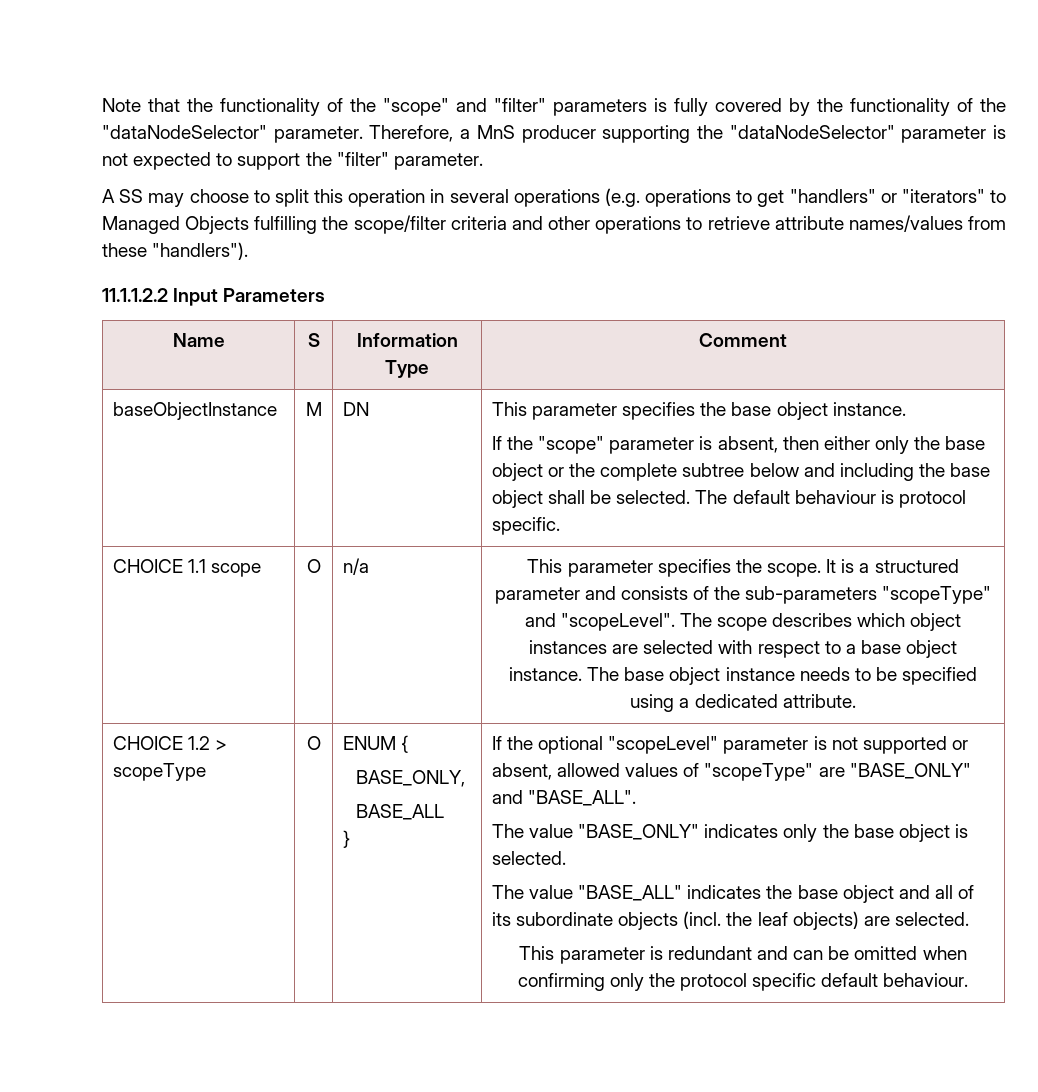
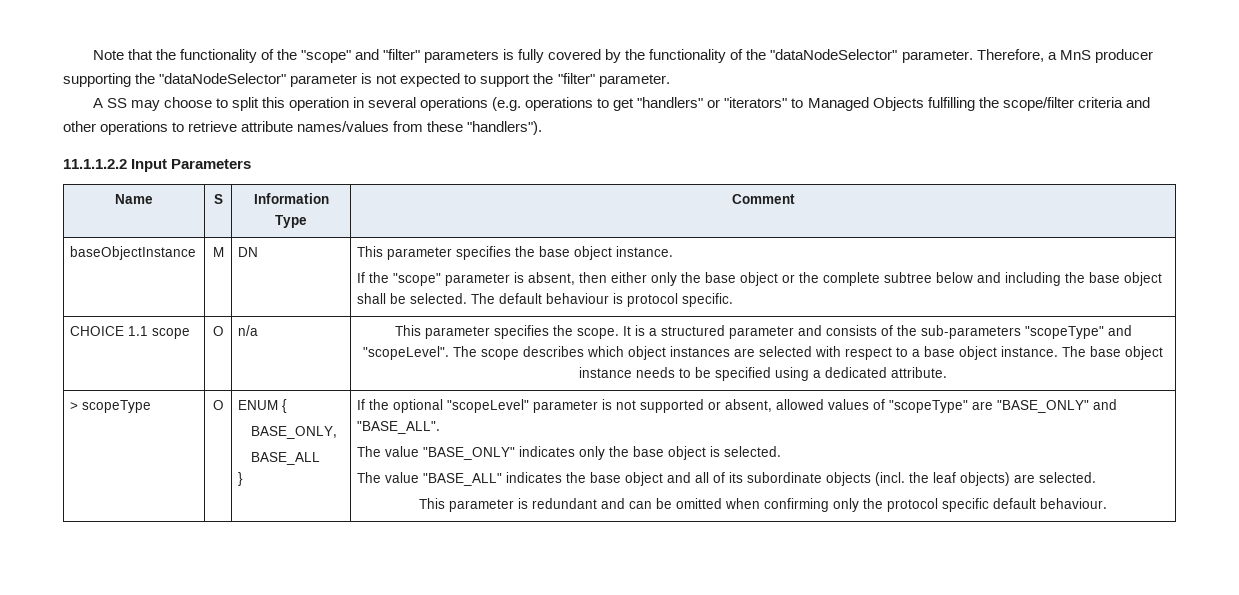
[112,736,211,750] CHOICE 1.2 -> (947, 372) none

